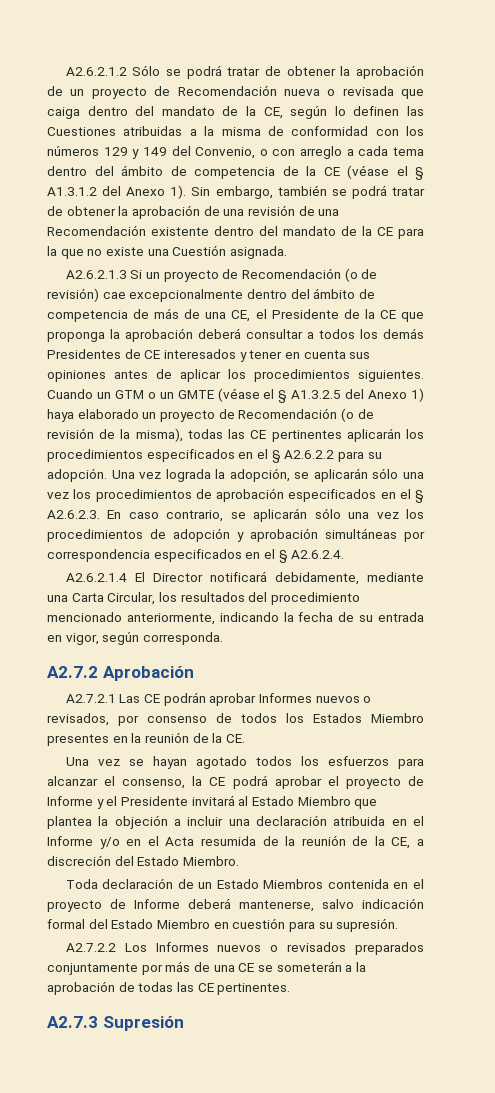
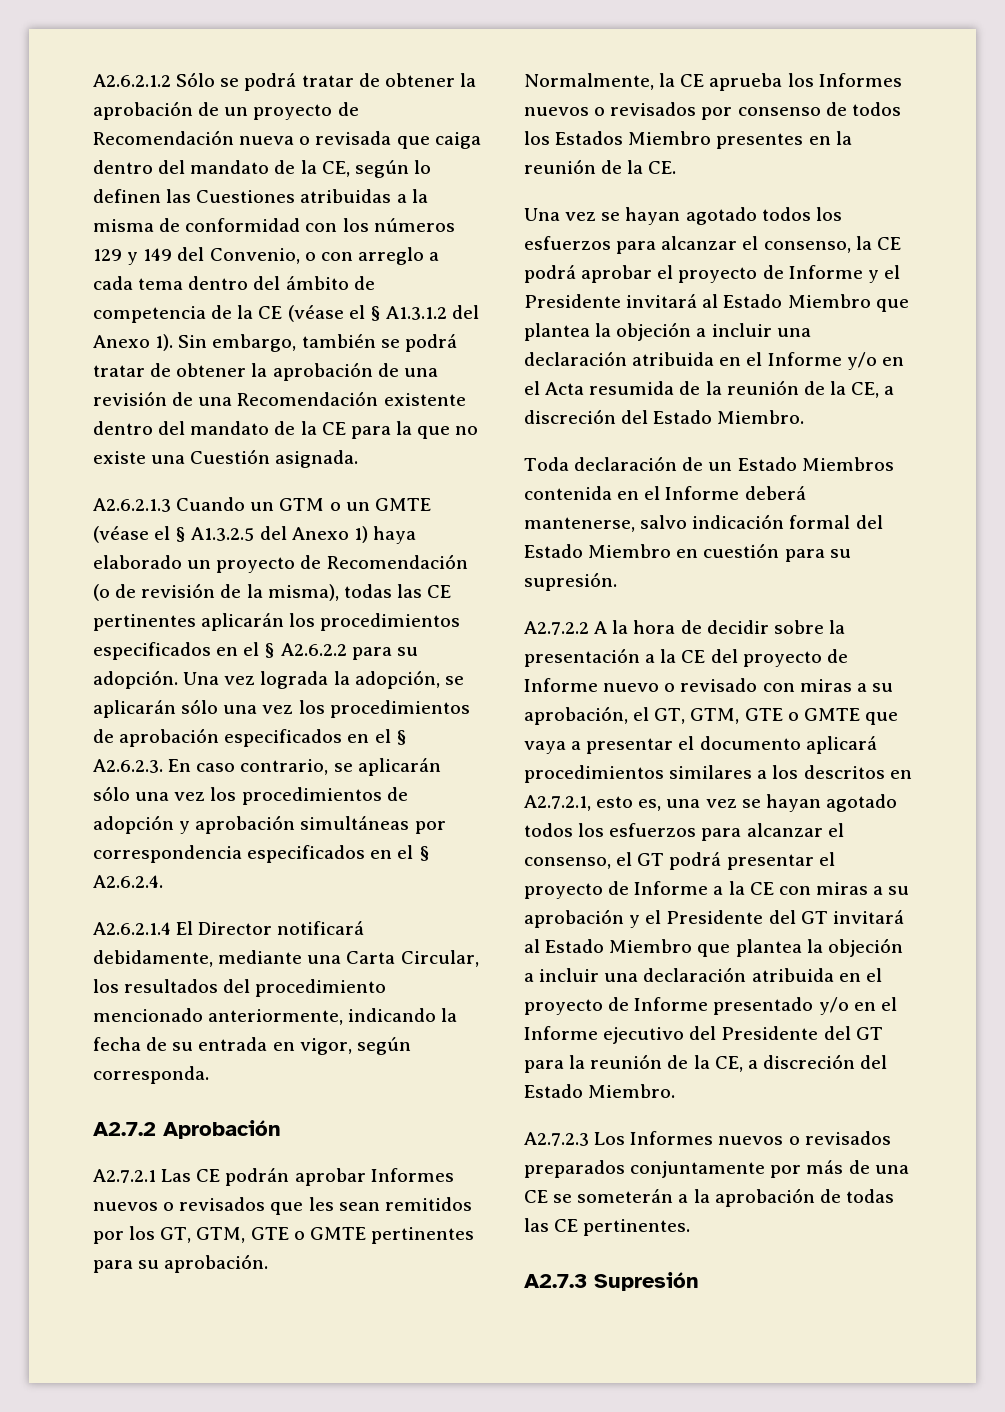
[130,268,378,282] [47,288,375,302] [47,308,425,322] [47,328,424,342] [47,349,371,362] [47,369,424,382] Si un proyecto de Recomendación (o de revisión) cae excepcionalmente dentro del ámbito de competencia de más de una CE, el Presidente de la CE que proponga la aprobación deberá consultar a todos los demás Presidentes de CE interesados y tener en cuenta sus opiniones antes de aplicar los procedimientos siguientes. -> (171, 505) none
[47,713,109,726] revisados, -> [179,1197,472,1215] [93,1226,474,1244] [93,1254,269,1273] [524,73,902,91] [524,102,697,116] revisados que les sean remitidos por los GT, GTM, GTE o GMTE pertinentes para su aprobación. // Normalmente, la CE aprueba los Informes nuevos o revisados
[47,899,126,912] proyecto de -> (661, 493) none
(116, 947) none -> [594,620,845,634] [524,648,848,667] [524,678,893,692] [524,706,898,725] [524,736,877,754] [524,765,912,783] [524,794,897,812] [524,823,844,841] [524,852,835,870] [524,881,910,899] [524,909,904,928] [524,938,903,957] [524,967,882,982] [524,997,897,1015] [524,1026,883,1044] [524,1054,888,1073] [524,1084,676,1098] [524,1132,589,1146] A la hora de decidir sobre la presentación a la CE del proyecto de Informe nuevo o revisado con miras a su aprobación, el GT, GTM, GTE o GMTE que vaya a presentar el documento aplicará procedimientos similares a los descritos en A2.7.2.1, esto es, una vez se hayan agotado todos los esfuerzos para alcanzar el consenso, el GT podrá presentar el proyecto de Informe a la CE con miras a su aprobación y el Presidente del GT invitará al Estado Miembro que plantea la objeción a incluir una declaración atribuida en el proyecto de Informe presentado y/o en el Informe ejecutivo del Presidente del GT para la reunión de la CE, a discreción del Estado Miembro. // A2.7.2.3

